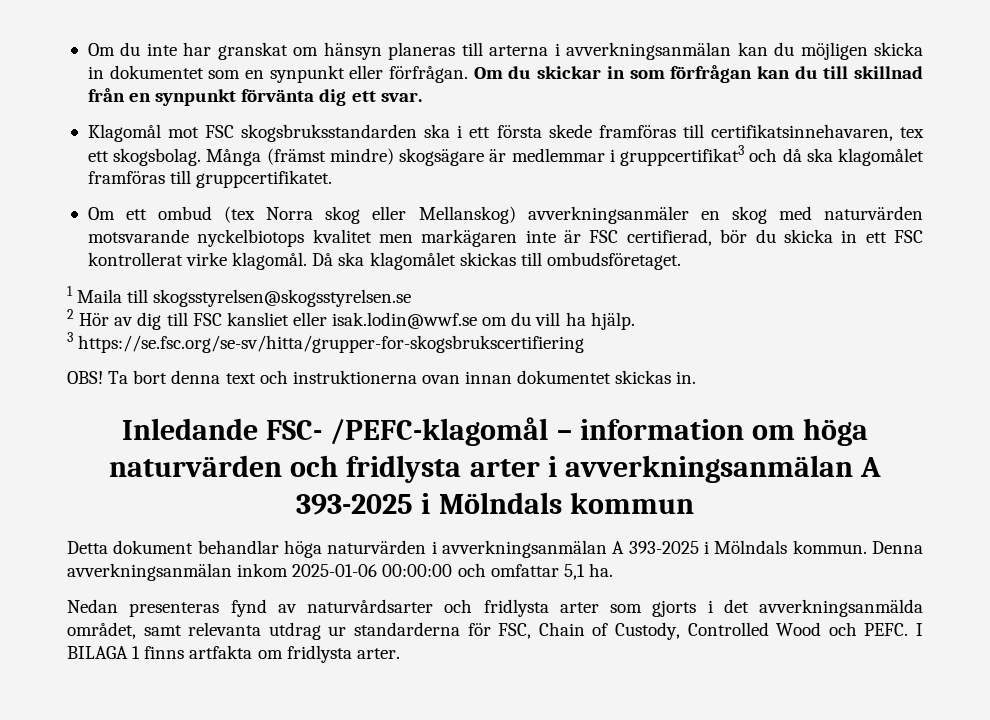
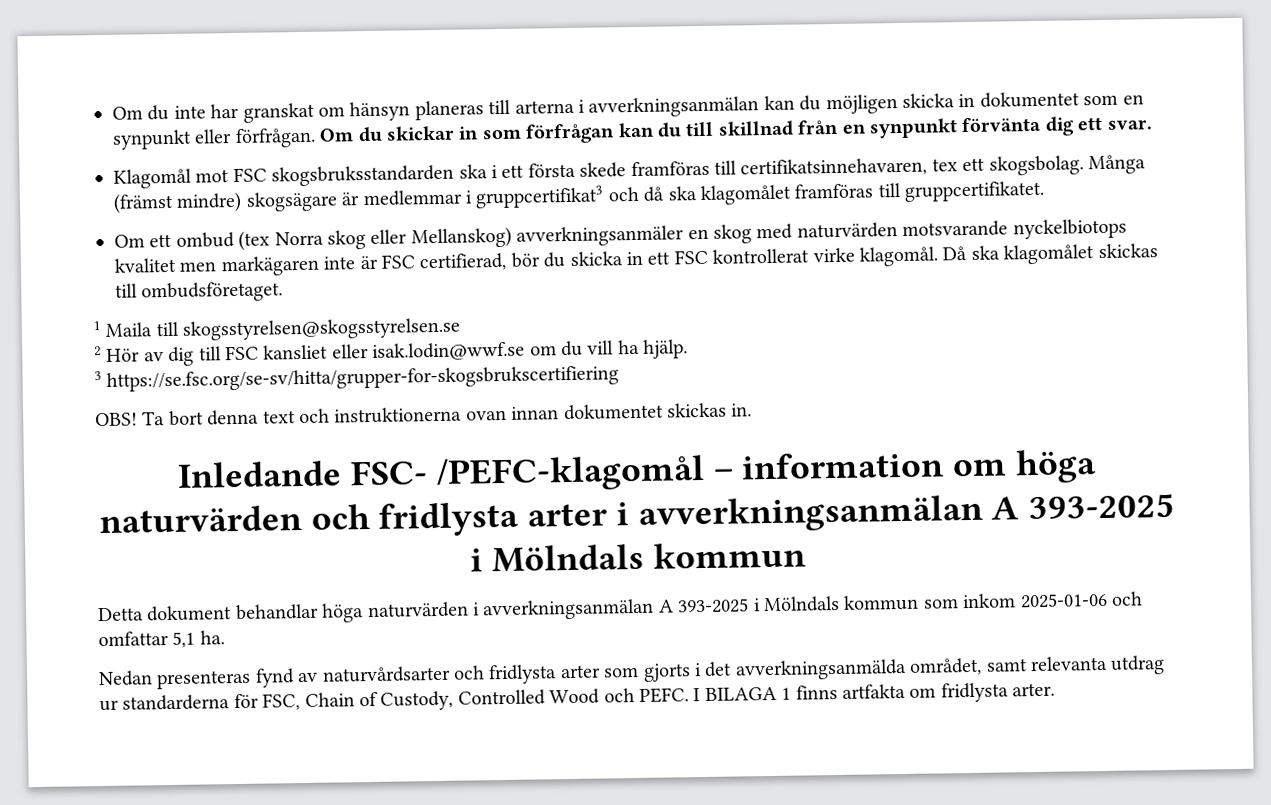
[792,540,924,554] [67,563,232,581] kommun. Denna avverkningsanmälan -> [843,594,959,611] kommun som
[382,564,453,577] 00:00:00 -> (1108, 600) none

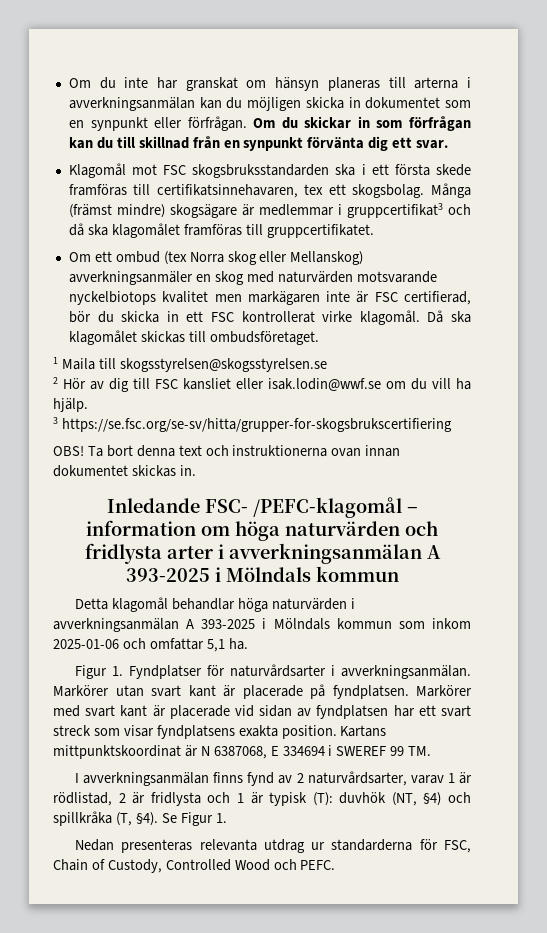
[147,605,233,622] dokument -> [111,597,168,612] klagomål
[98,657,1028,690] Nedan presenteras fynd av naturvårdsarter och fridlysta arter som gjorts i det avverkningsanmälda området, samt -> [74,664,471,679] [53,684,472,699] [53,705,472,719] [53,725,387,739] [53,745,432,759] [74,771,473,786] [53,792,471,806] [53,811,227,826] [74,839,193,853] Figur 1. Fyndplatser för naturvårdsarter i avverkningsanmälan. Markörer utan svart kant är placerade på fyndplatsen. Markörer med svart kant är placerade vid sidan av fyndplatsen har ett svart streck som visar fyndplatsens exakta position. Kartans mittpunktskoordinat är N 6387068, E 334694 i SWEREF 99 TM. // I avverkningsanmälan finns fynd av 2 naturvårdsarter, varav 1 är rödlistad, 2 är fridlysta och 1 är typisk (T): duvhök (NT, §4) och spillkråka (T, §4). Se Figur 1. // Nedan presenteras
[693,682,1056,703] I BILAGA 1 finns artfakta om fridlysta arter. -> (336, 865) none

